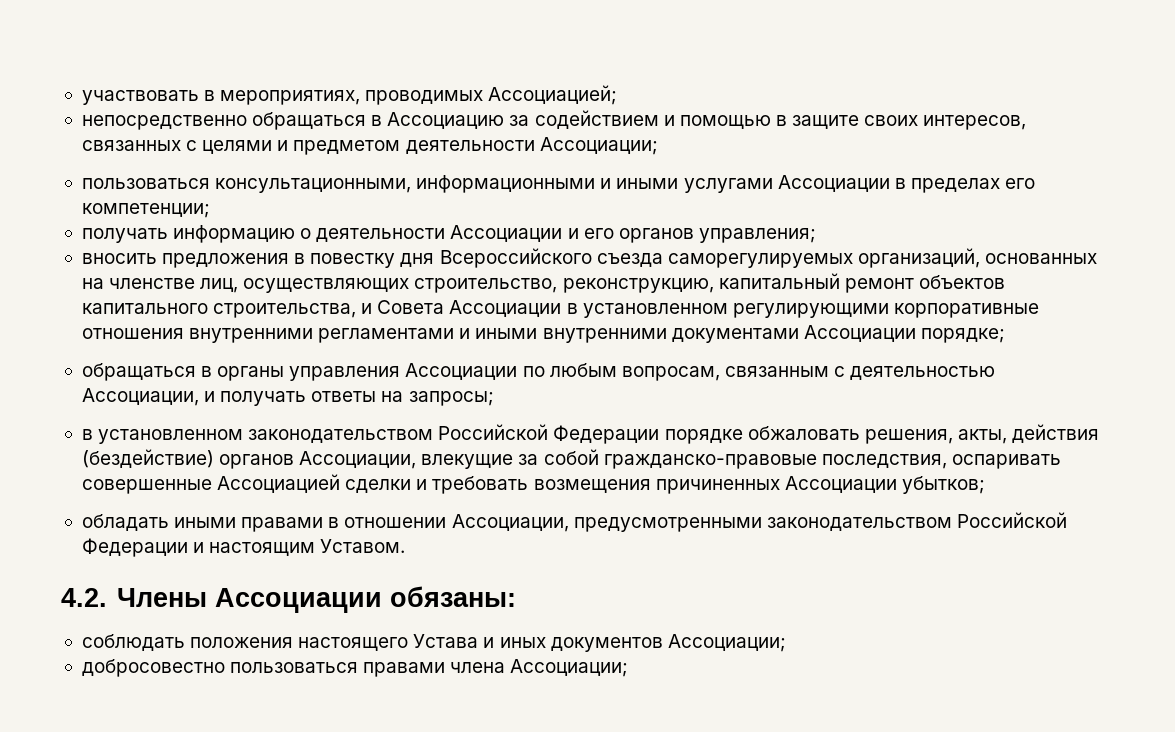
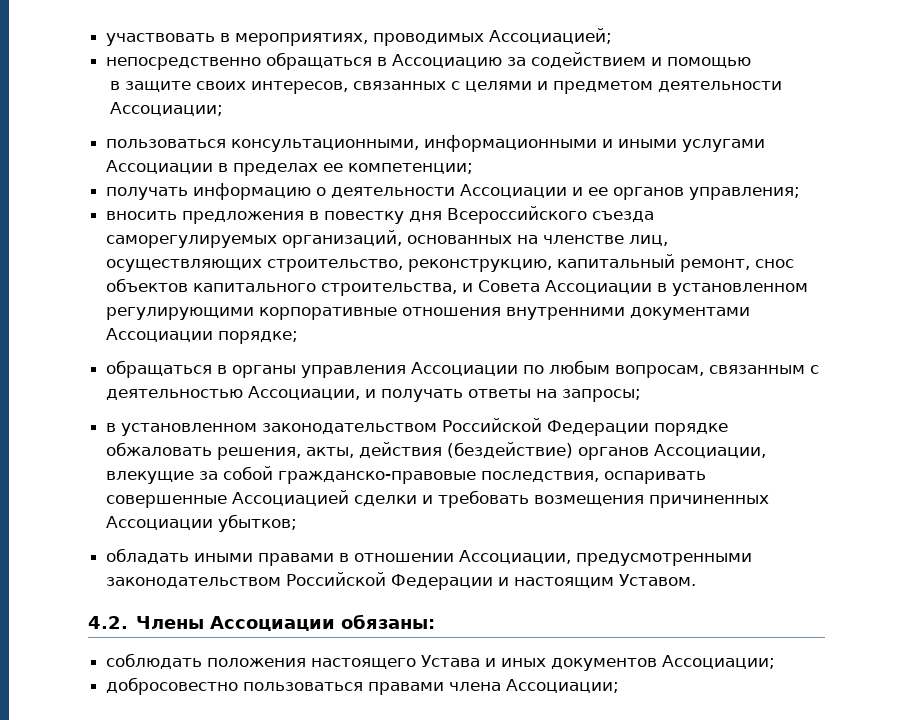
(771, 122) none -> (752, 62) //
[1005,178,1036,189] его -> [323,163,344,172] ее
[583,228,614,239] его -> [588,187,609,196] ее
[844,278,914,293] ремонт -> [680,259,795,272] ремонт, снос
[318,328,667,343] регламентами и иными внутренними -> (626, 313) none

